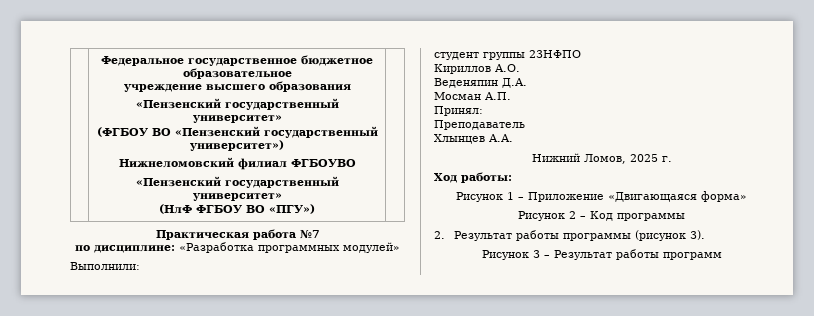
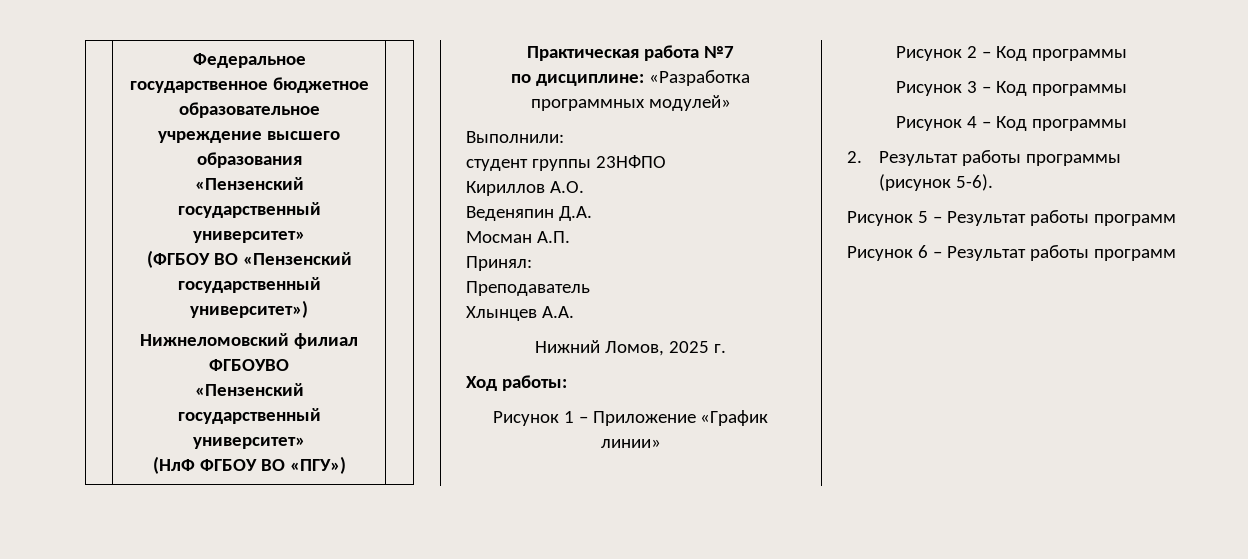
[608,191,747,202] «Двигающаяся форма» -> [700,410,769,426] [600,439,661,448] «График линии»
(685, 217) none -> [896,81,1127,96] [896,116,1127,131] // Рисунок 3 – Код программы // Рисунок 4 – Код программы
[689,230,705,240] [481,249,722,260] 3). // Рисунок 3 – Результат работы программ -> [955,174,993,191] [847,210,1176,226] [847,245,1176,261] 5-6). // Рисунок 5 – Результат работы программ // Рисунок 6 – Результат работы программ

